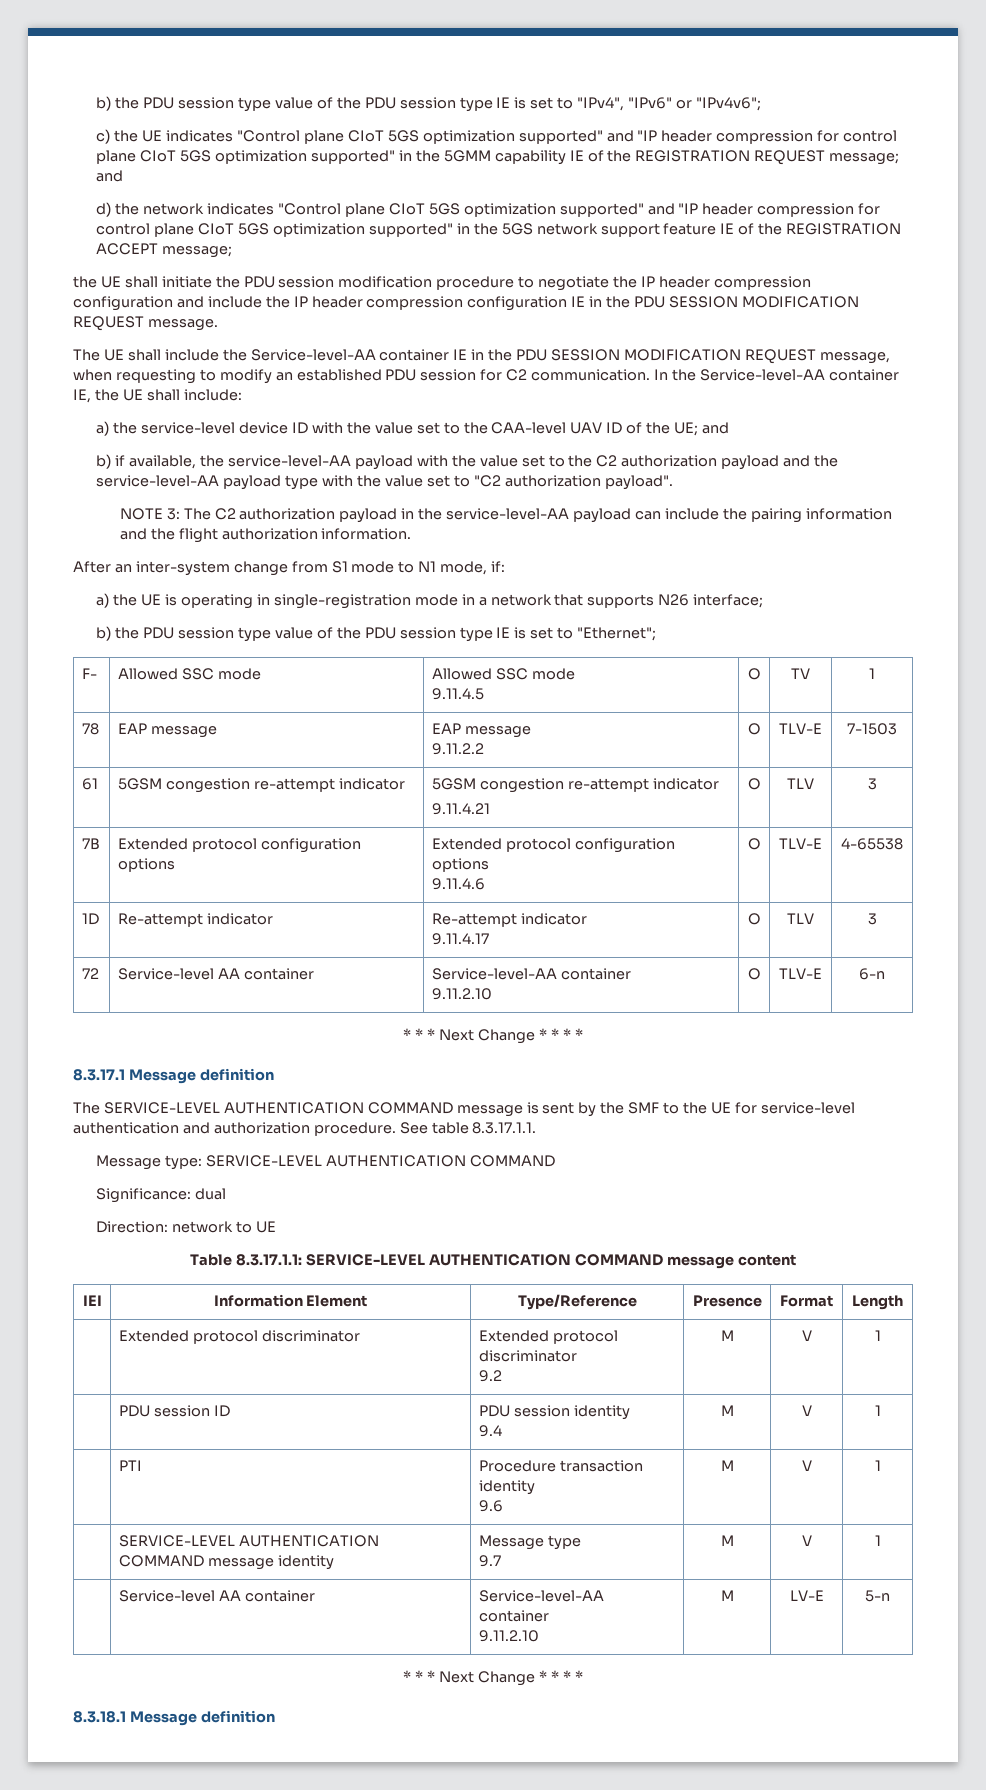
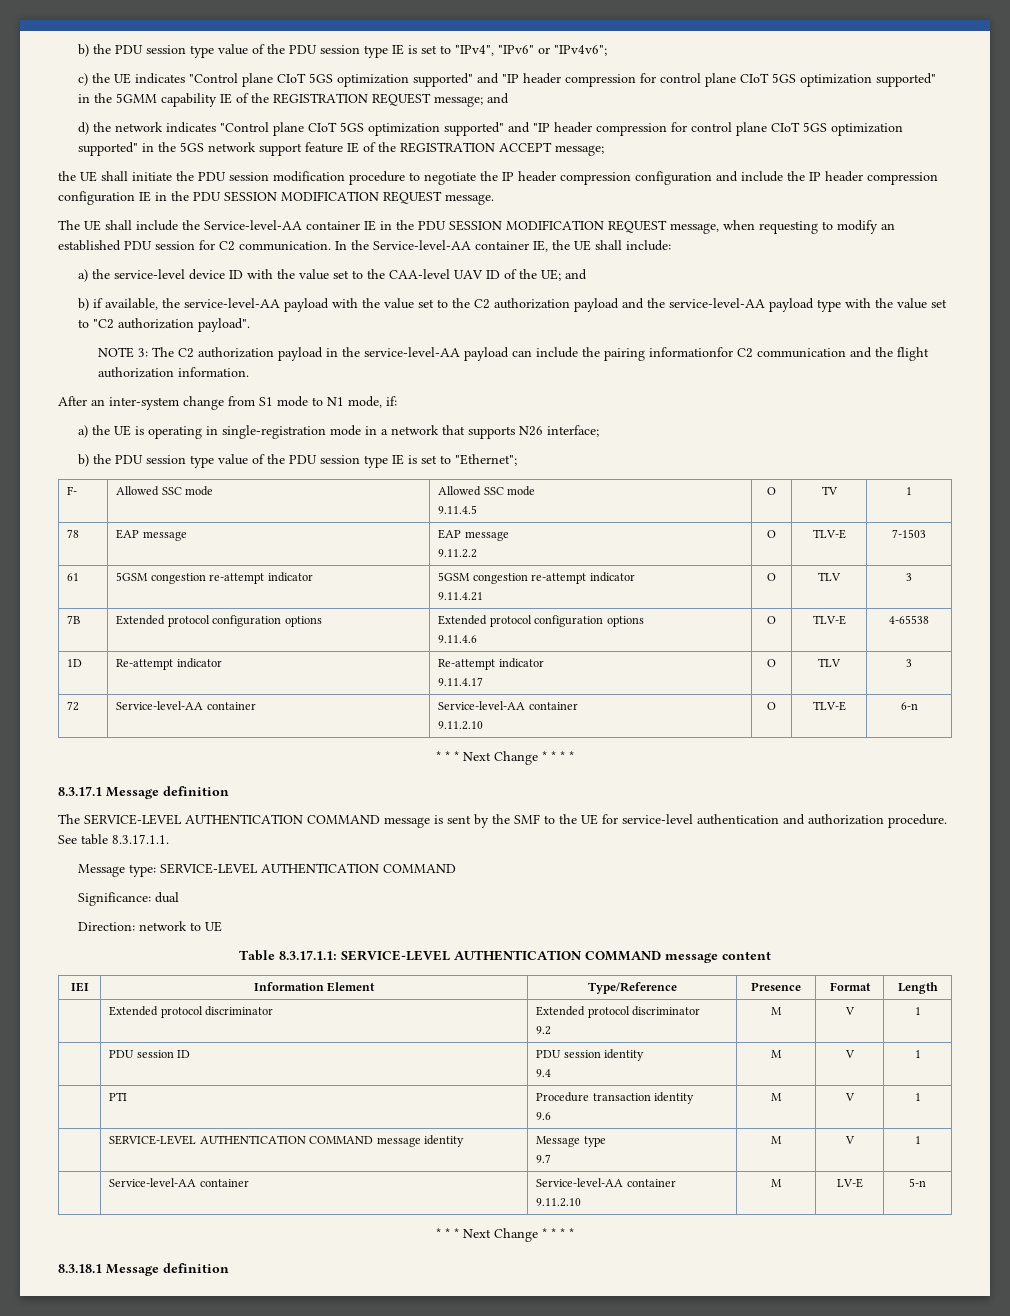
[805,508,892,520] information -> [649,347,847,358] informationfor C2 communication
[117,968,240,980] Service-level AA -> [116,701,204,710] Service-level-AA
[118,1590,241,1602] Service-level AA -> [109,1178,197,1187] Service-level-AA

